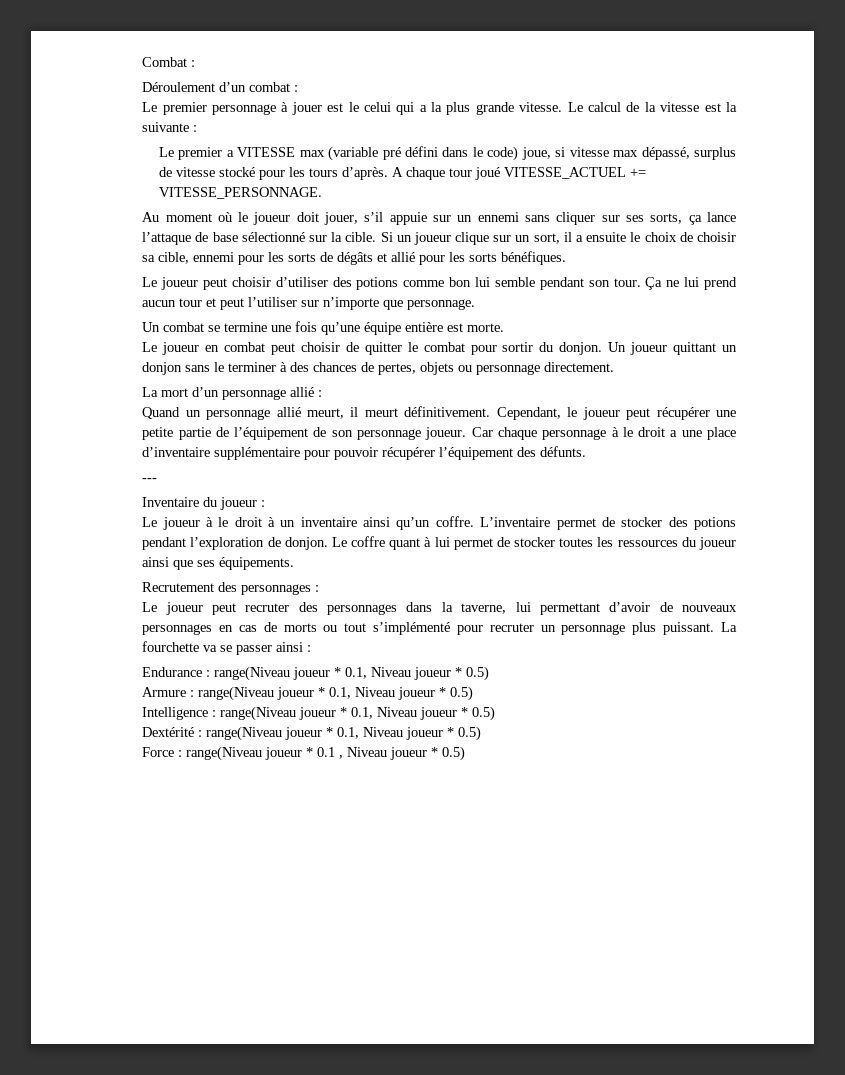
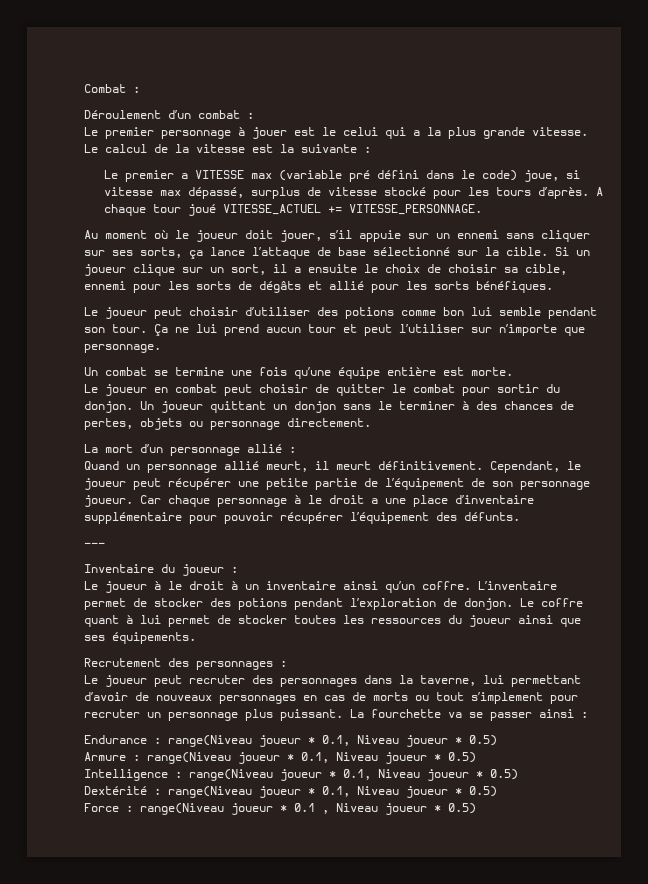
[373,622,451,635] s’implémenté -> [471,692,544,704] s’implement

